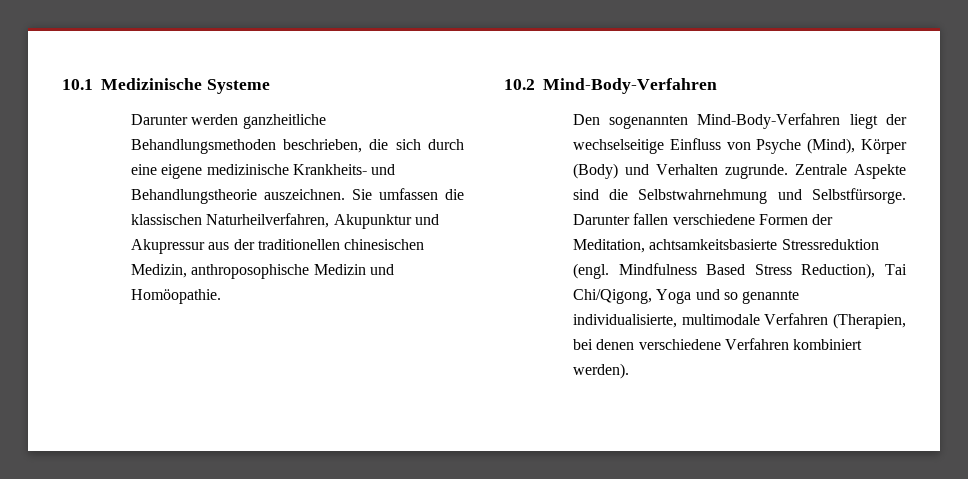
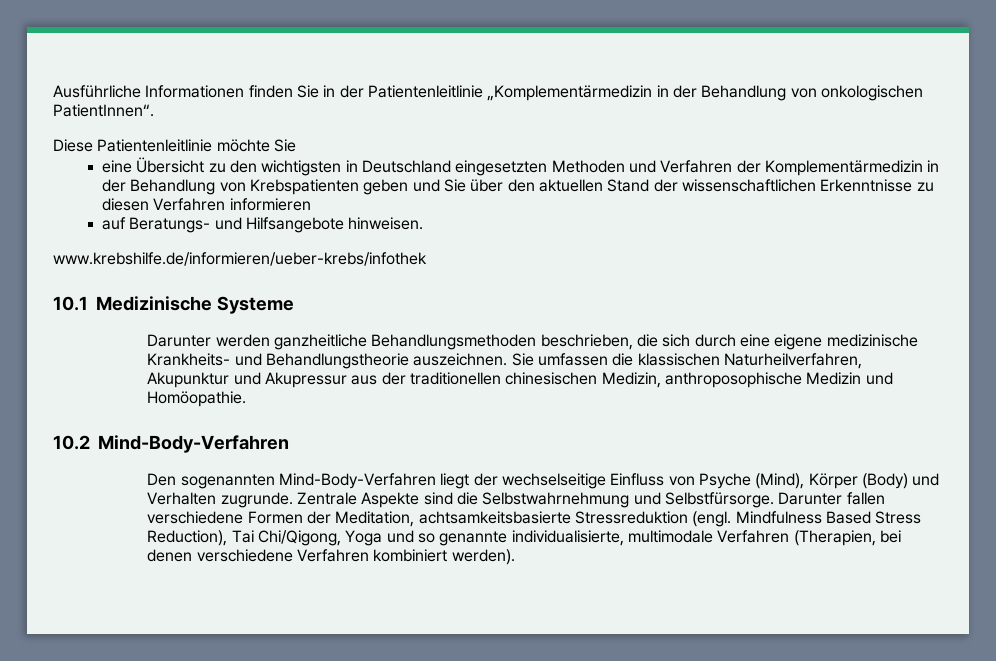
(62, 84) none -> [53,85,923,101] [53,104,154,117] [53,139,296,152] [102,157,940,176] [102,179,934,195] [102,198,311,211] [102,217,424,233] [53,252,427,266] Ausführliche Informationen finden Sie in der Patientenleitlinie „Komplementärmedizin in der Behandlung von onkologischen PatientInnen“. // Diese Patientenleitlinie möchte Sie // eine Übersicht zu den wichtigsten in Deutschland eingesetzten Methoden und Verfahren der Komplementärmedizin in der Behandlung von Krebspatienten geben und Sie über den aktuellen Stand der wissenschaftlichen Erkenntnisse zu diesen Verfahren informieren // auf Beratungs- und Hilfsangebote hinweisen. // www.krebshilfe.de/informieren/ueber-krebs/infothek //

